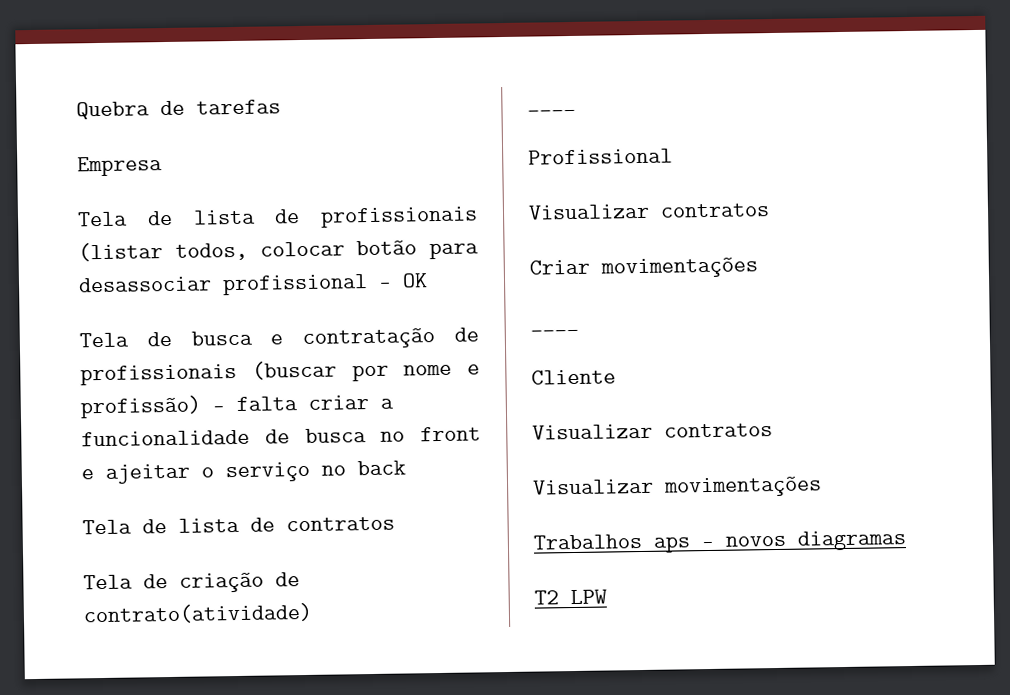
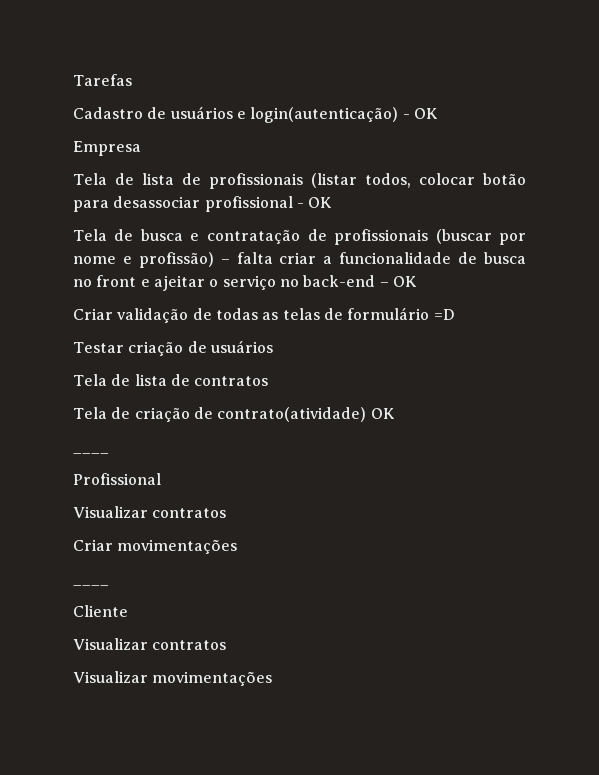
[76,99,281,120] Quebra de tarefas -> [73,74,132,86] [73,106,438,123] Tarefas // Cadastro de usuários e login(autenticação) - OK
[357,460,406,476] back -> [303,275,417,287] [73,307,455,323] [73,340,273,356] back-end – OK // Criar validação de todas as telas de formulário =D // Testar criação de usuários
(313, 613) none -> [370,408,395,419] OK
[533,530,907,553] [534,589,607,605] // Trabalhos aps – novos diagramas // T2 LPW -> (273, 678) none

